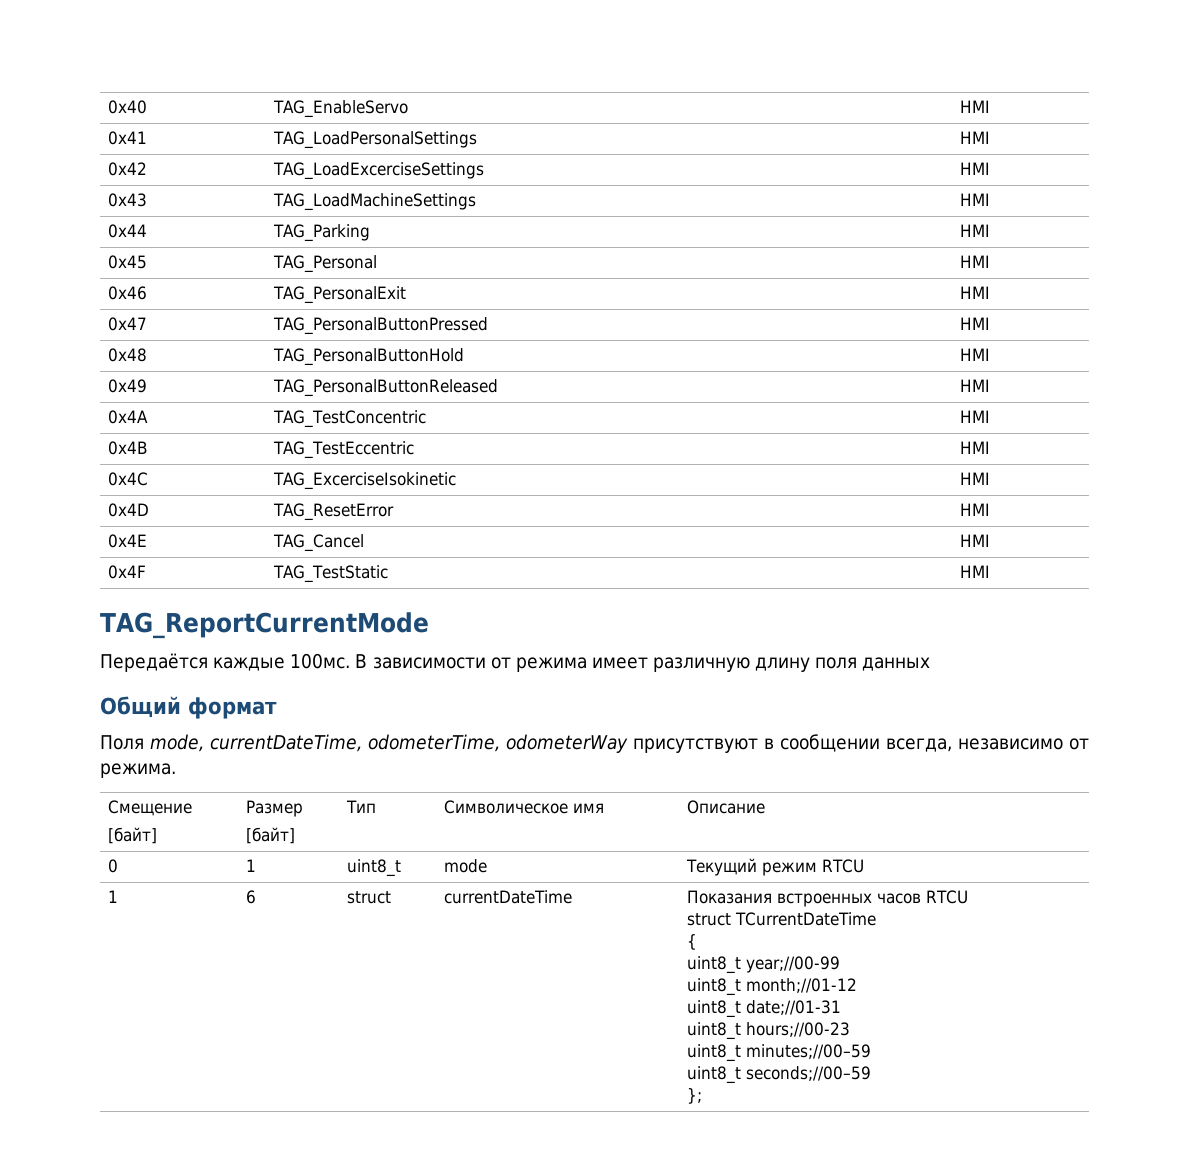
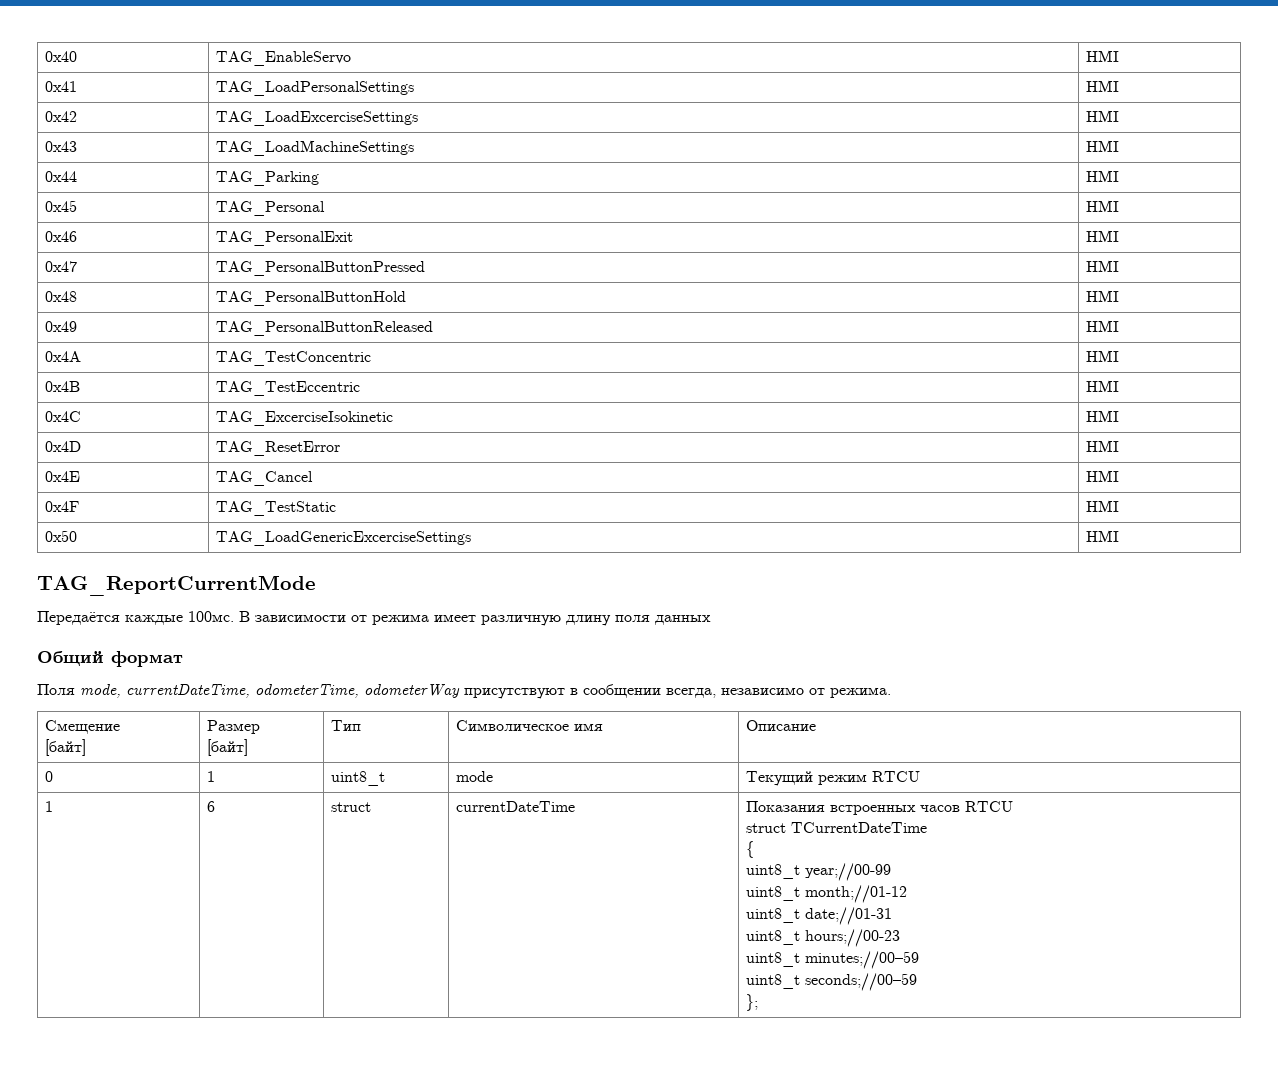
(991, 571) none -> [45,530,78,542] [216,531,472,546] [1086,530,1120,542] // 0x50 | TAG_LoadGenericExcerciseSettings | HMI

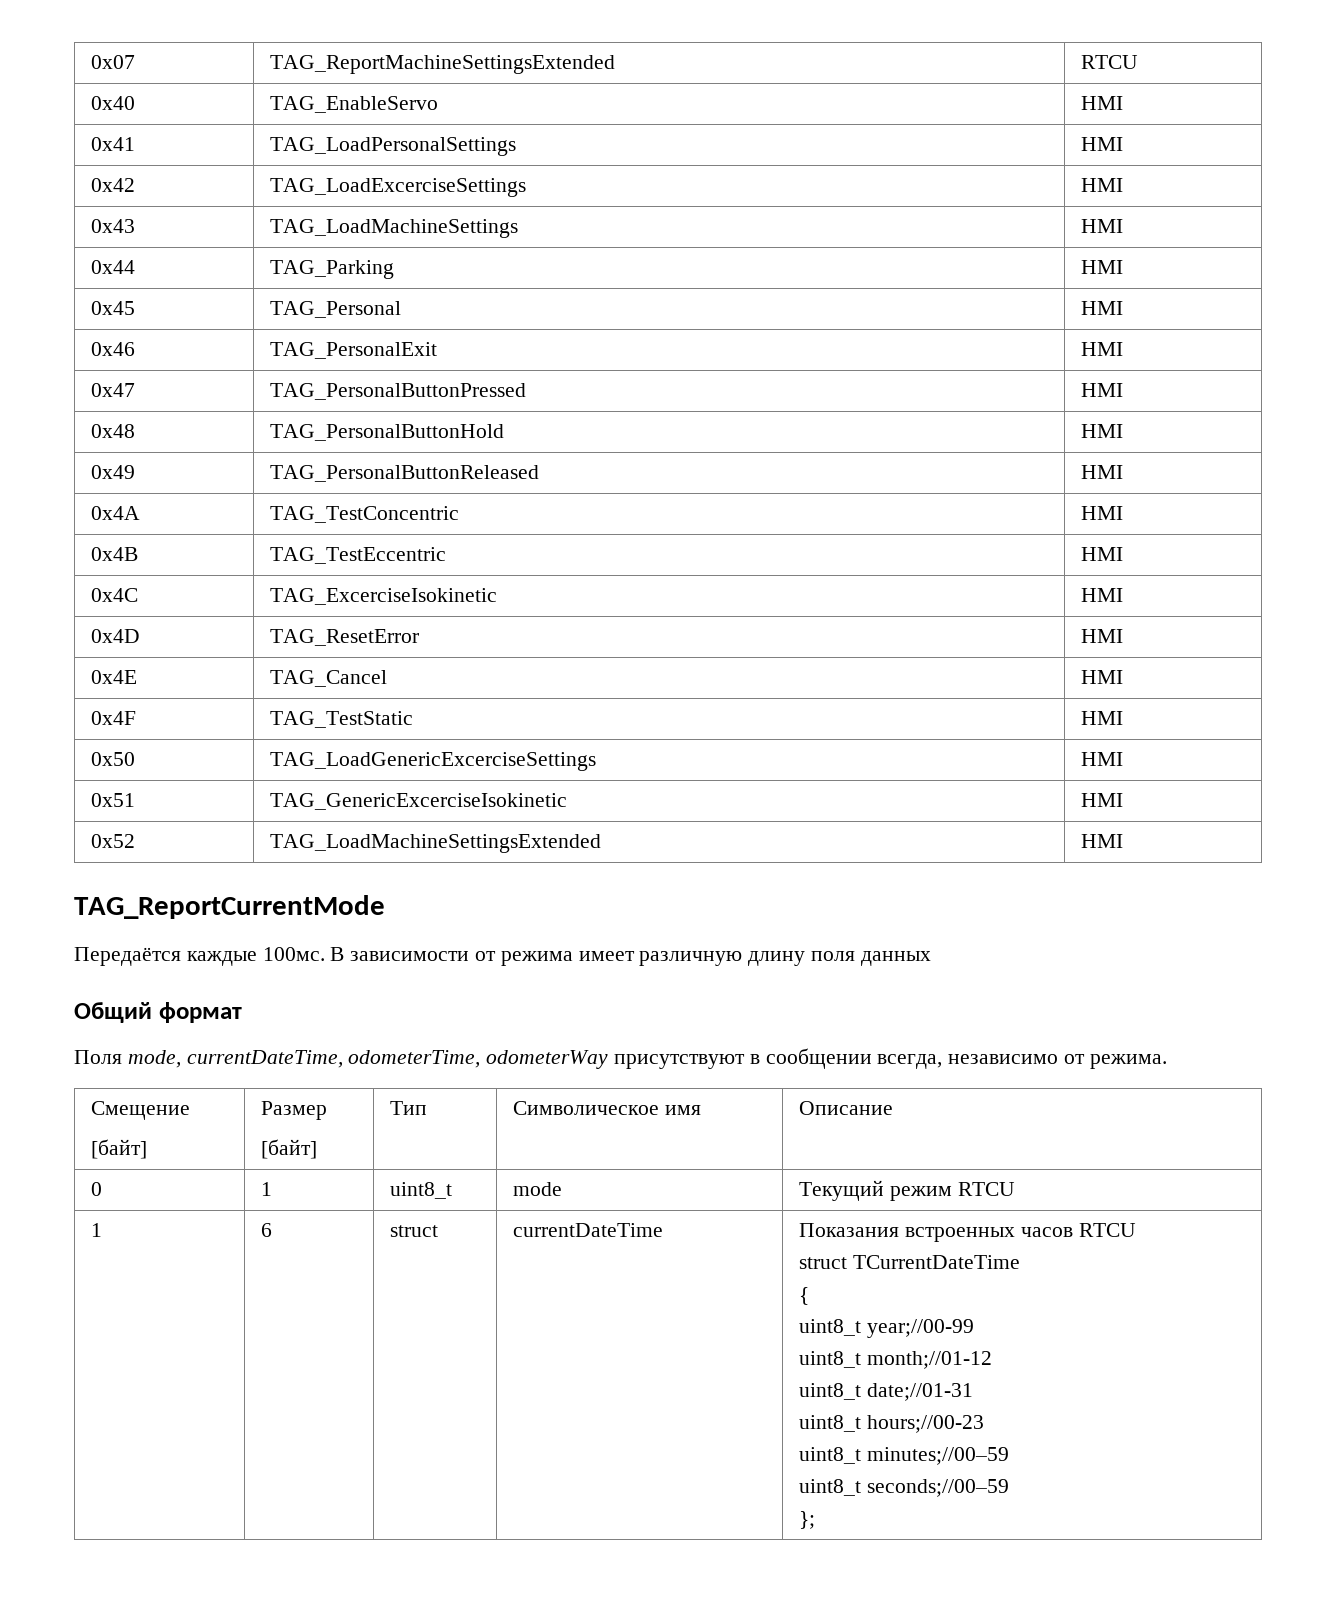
(45, 56) none -> [91,55,136,69] [270,55,616,74] [1081,55,1139,69] 0x07 | TAG_ReportMachineSettingsExtended | RTCU //
(1120, 536) none -> [91,793,136,807] [270,793,568,810] [1081,793,1124,807] [91,834,136,848] [270,834,602,853] [1081,834,1124,848] // 0x51 | TAG_GenericExcerciseIsokinetic | HMI // 0x52 | TAG_LoadMachineSettingsExtended | HMI

